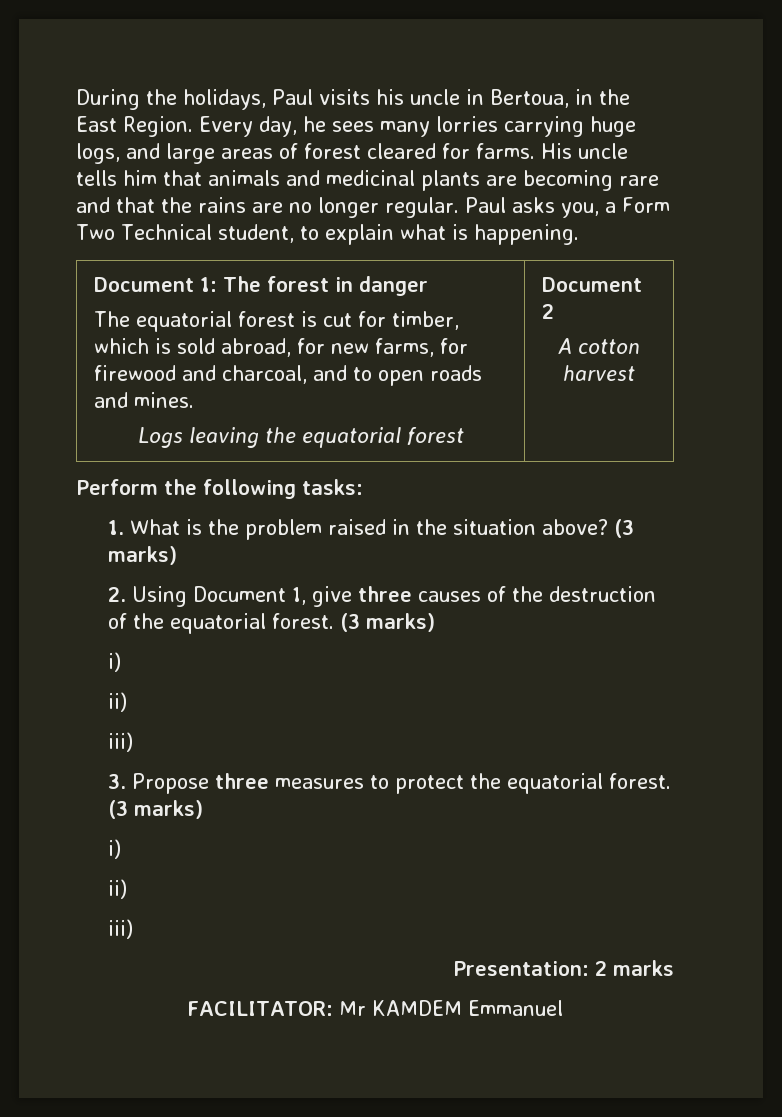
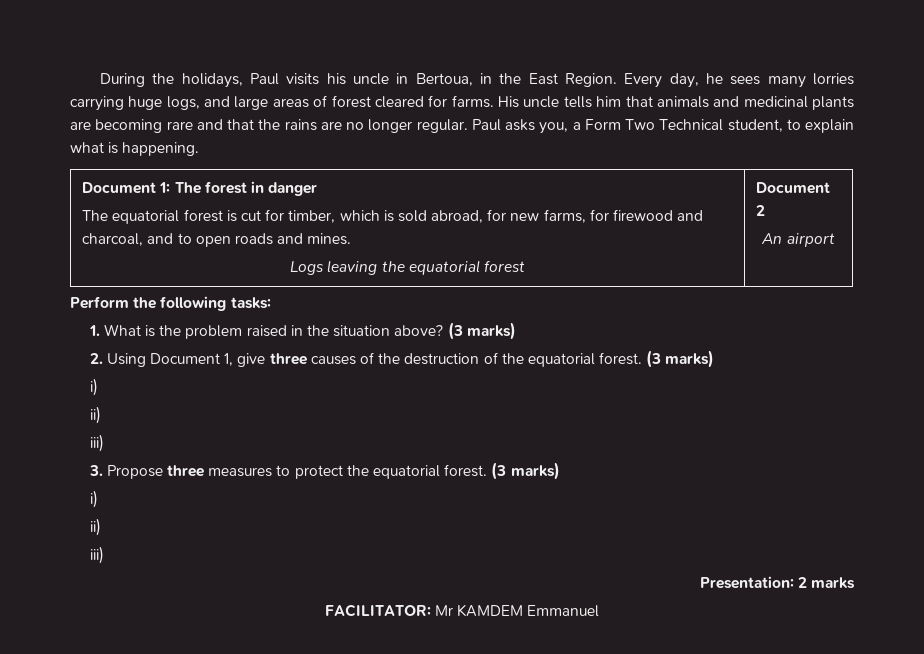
[558,338,640,354] [563,365,635,381] A cotton harvest -> [761,233,835,247] An airport

